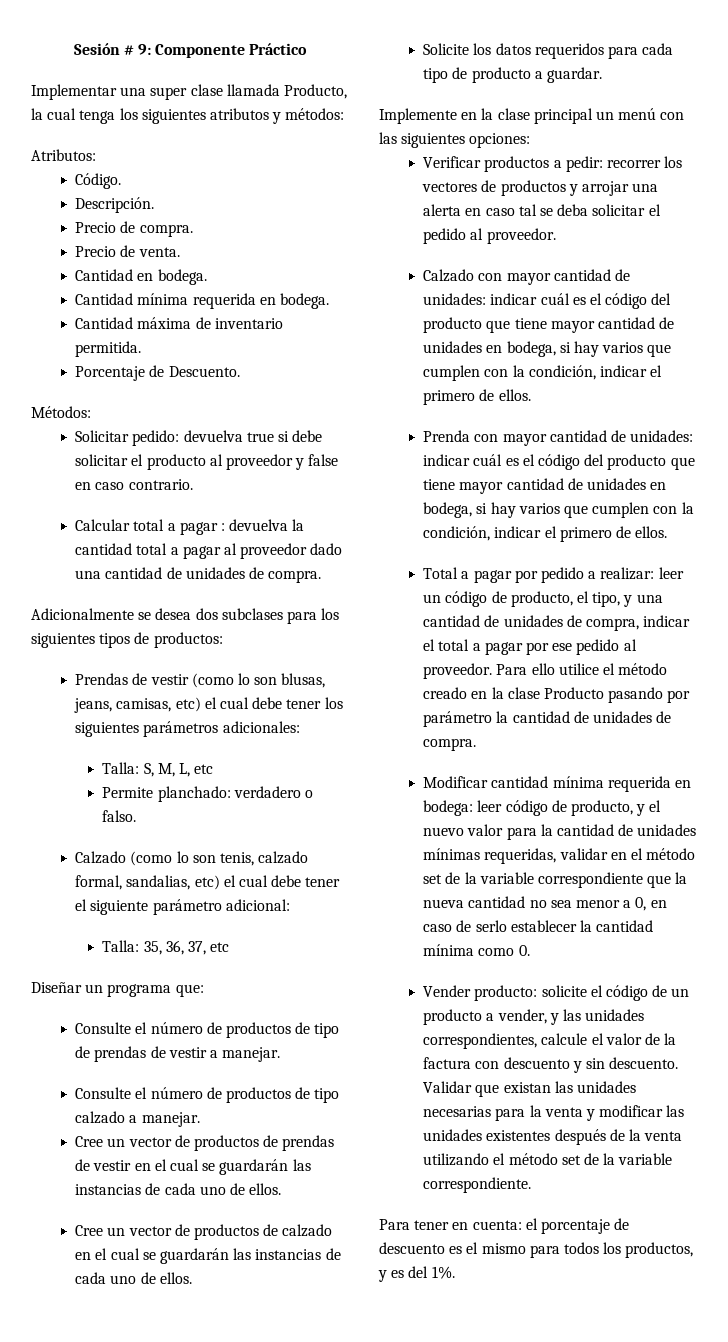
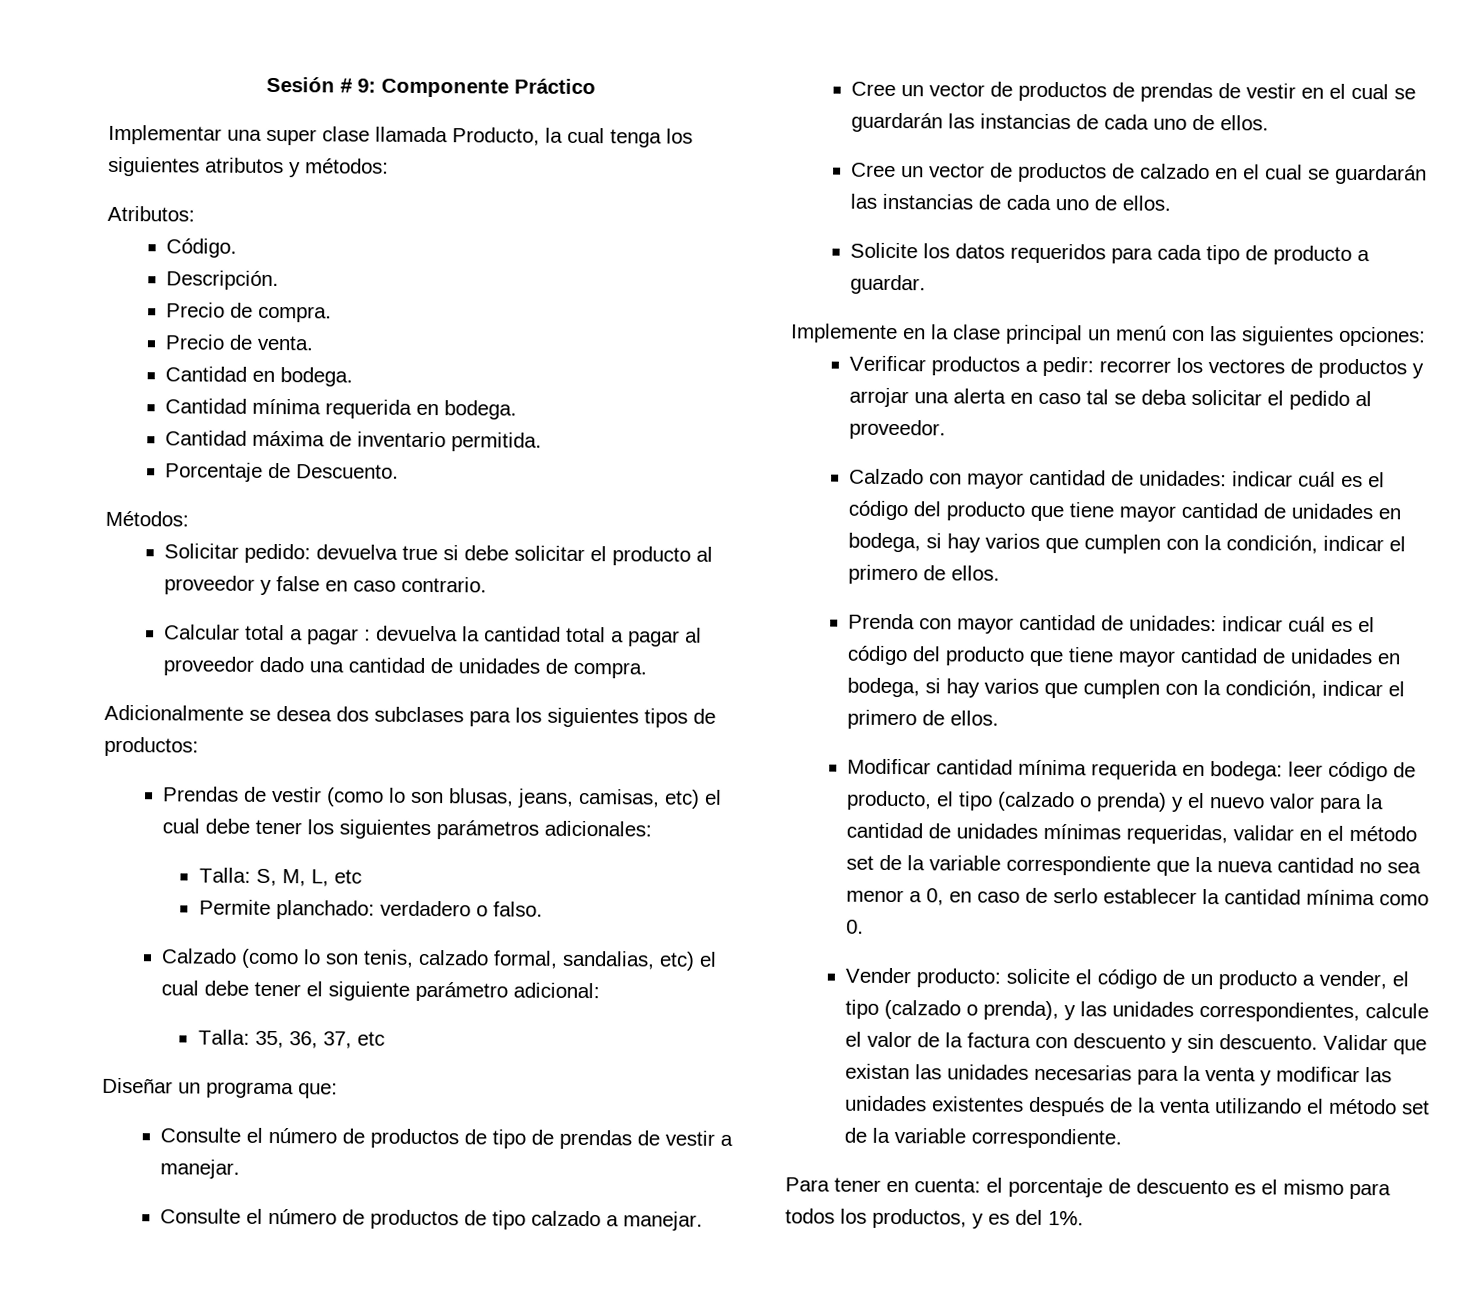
[423,567,684,583] [423,591,663,607] [423,615,691,631] [423,639,637,655] [423,663,668,679] [423,687,691,703] [423,711,672,727] [423,738,477,751] // Total a pagar por pedido a realizar: leer un código de producto, el tipo, y una cantidad de unidades de compra, indicar el total a pagar por ese pedido al proveedor. Para ello utilice el método creado en la clase Producto pasando por parámetro la cantidad de unidades de compra. -> (1000, 718) none
(633, 808) none -> [936,791,1168,812] el tipo (calzado o prenda)
(547, 1016) none -> [1392,971,1410,987] [845,999,1060,1021] el tipo (calzado o prenda),

